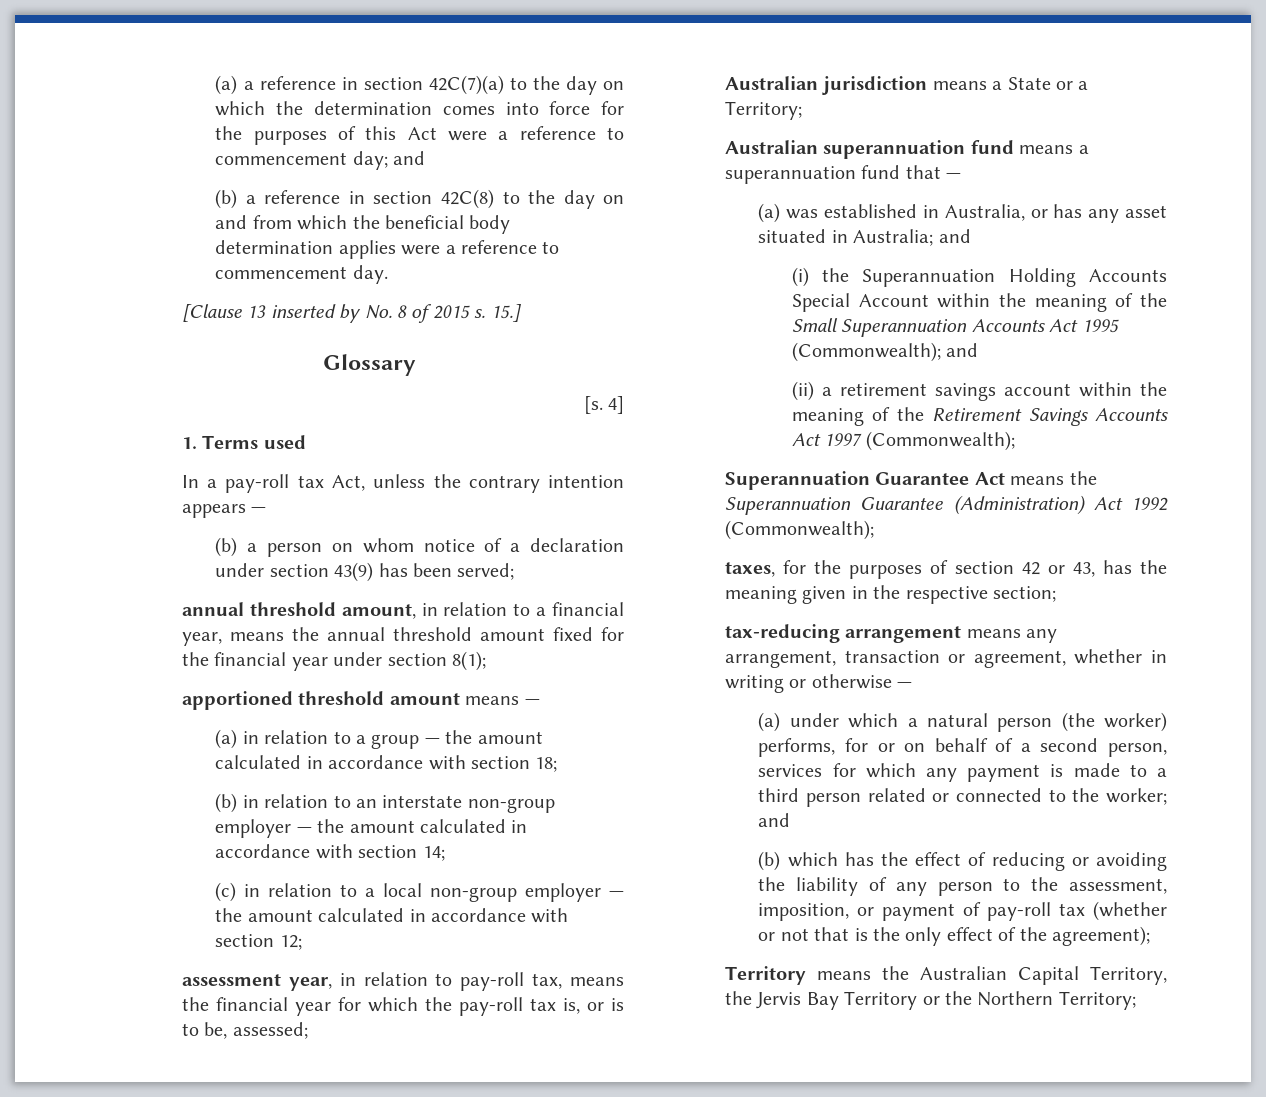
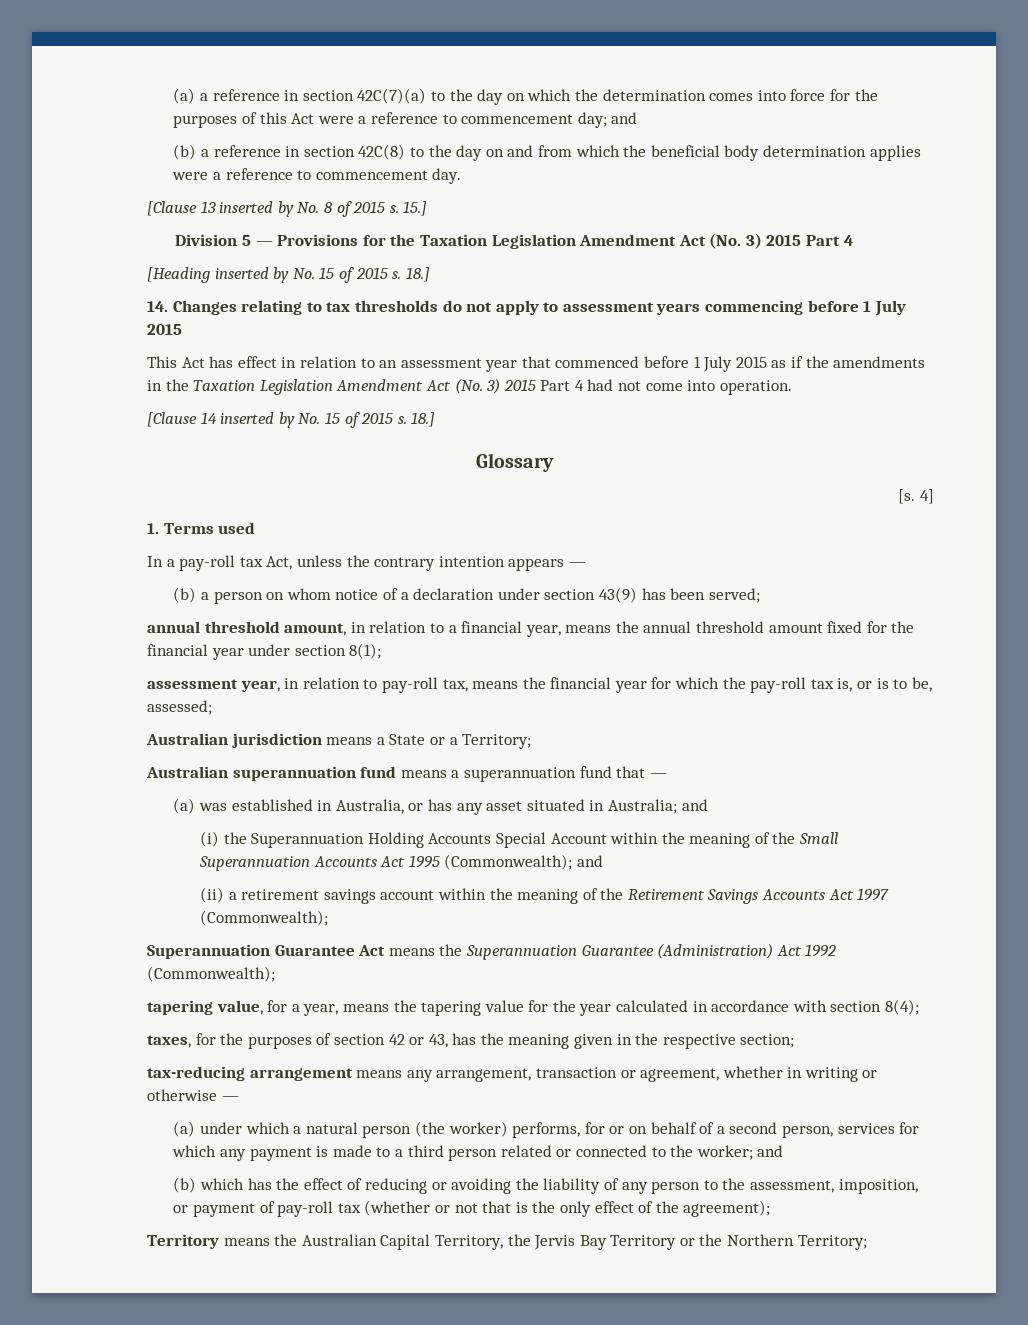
(521, 313) none -> [175,233,853,249] [146,267,430,283] [146,300,906,316] [146,324,182,335] [146,356,926,372] [146,378,792,395] [146,412,436,428] // Division 5 — Provisions for the Taxation Legislation Amendment Act (No. 3) 2015 Part 4 // [Heading inserted by No. 15 of 2015 s. 18.] // 14. Changes relating to tax thresholds do not apply to assessment years commencing before 1 July 2015 // This Act has effect in relation to an assessment year that commenced before 1 July 2015 as if the amendments in the Taxation Legislation Amendment Act (No. 3) 2015 Part 4 had not come into operation. // [Clause 14 inserted by No. 15 of 2015 s. 18.]
[181,691,540,710] [215,729,543,749] [215,755,558,772] [215,793,555,813] [215,819,528,838] [215,844,445,861] [215,882,624,902] [215,908,569,923] [215,934,302,950] // apportioned threshold amount means — // (a) in relation to a group — the amount calculated in accordance with section 18; // (b) in relation to an interstate non-group employer — the amount calculated in accordance with section 14; // (c) in relation to a local non-group employer — the amount calculated in accordance with section 12; -> (382, 651) none
(874, 530) none -> [146,999,920,1016] // tapering value, for a year, means the tapering value for the year calculated in accordance with section 8(4);

